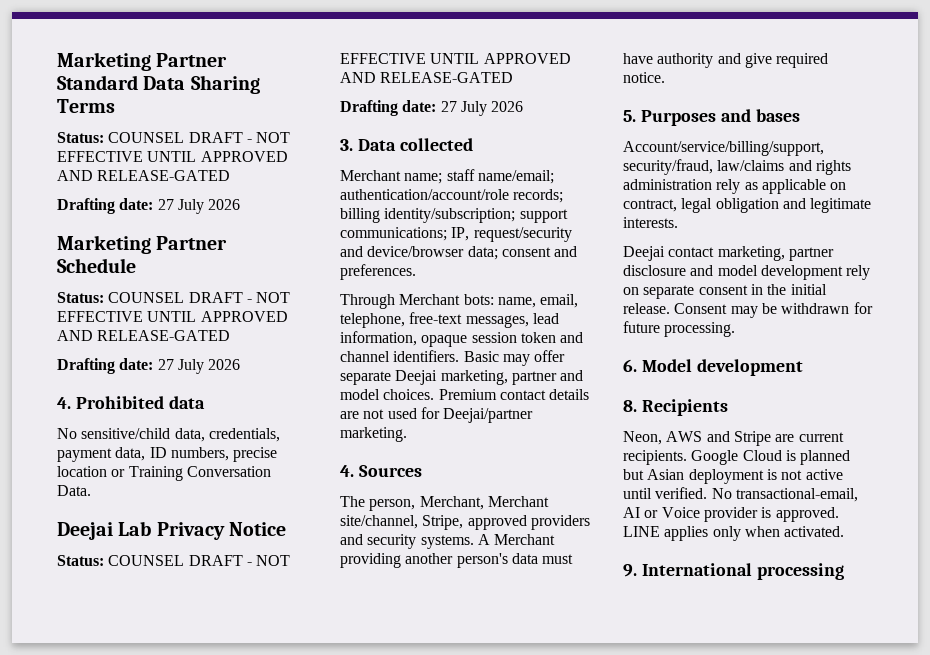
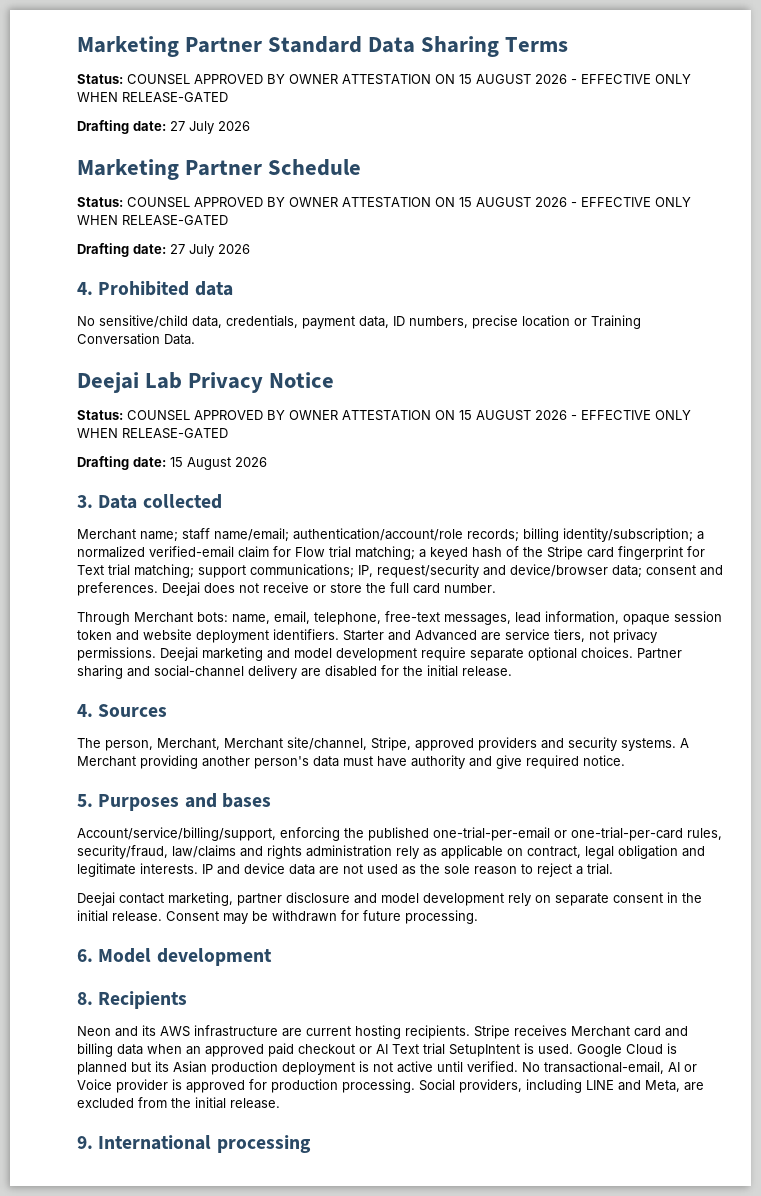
[188,132,291,143] [57,151,288,162] [57,170,93,181] DRAFT - NOT EFFECTIVE UNTIL APPROVED AND -> [194,74,691,85] [77,92,118,102] APPROVED BY OWNER ATTESTATION ON 15 AUGUST 2026 - EFFECTIVE ONLY WHEN
[188,292,291,303] [57,311,288,322] [57,330,93,341] DRAFT - NOT EFFECTIVE UNTIL APPROVED AND -> [194,197,691,208] [77,215,118,225] APPROVED BY OWNER ATTESTATION ON 15 AUGUST 2026 - EFFECTIVE ONLY WHEN
[188,555,291,566] [340,53,571,64] [340,72,514,83] [340,100,487,116] DRAFT - NOT EFFECTIVE UNTIL APPROVED AND RELEASE-GATED // Drafting date: 27 July -> [194,410,691,421] [77,428,228,439] [77,456,231,470] APPROVED BY OWNER ATTESTATION ON 15 AUGUST 2026 - EFFECTIVE ONLY WHEN RELEASE-GATED // Drafting date: 15 August
(516, 215) none -> [697,531,704,540] [77,546,705,560] [77,564,194,578] a normalized verified-email claim for Flow trial matching; a keyed hash of the Stripe card fingerprint for Text trial matching;
(416, 272) none -> [162,582,496,596] Deejai does not receive or store the full card number.
[340,350,566,366] [340,370,584,385] [340,389,590,400] [340,407,534,423] [340,427,407,442] channel identifiers. Basic may offer separate Deejai marketing, partner and model choices. Premium contact details are not used for Deejai/partner marketing. -> [143,629,657,643] [77,647,682,661] [77,665,512,679] website deployment identifiers. Starter and Advanced are service tiers, not privacy permissions. Deejai marketing and model development require separate optional choices. Partner sharing and social-channel delivery are disabled for the initial release.
(824, 148) none -> [280,827,722,841] enforcing the published one-trial-per-email or one-trial-per-card rules,
(678, 222) none -> [202,863,613,877] IP and device data are not used as the sole reason to reject a trial.
[623,431,844,446] [623,450,687,465] Neon, AWS and Stripe are current recipients. -> [77,1025,688,1039] [77,1043,573,1057] Neon and its AWS infrastructure are current hosting recipients. Stripe receives Merchant card and billing data when an approved paid checkout or AI Text trial SetupIntent is used.
[647,469,685,480] Asian -> [155,1061,278,1075] its Asian production
[775,507,839,522] [623,526,845,541] approved. LINE applies only when activated. -> [186,1079,704,1093] [77,1097,280,1109] approved for production processing. Social providers, including LINE and Meta, are excluded from the initial release.

